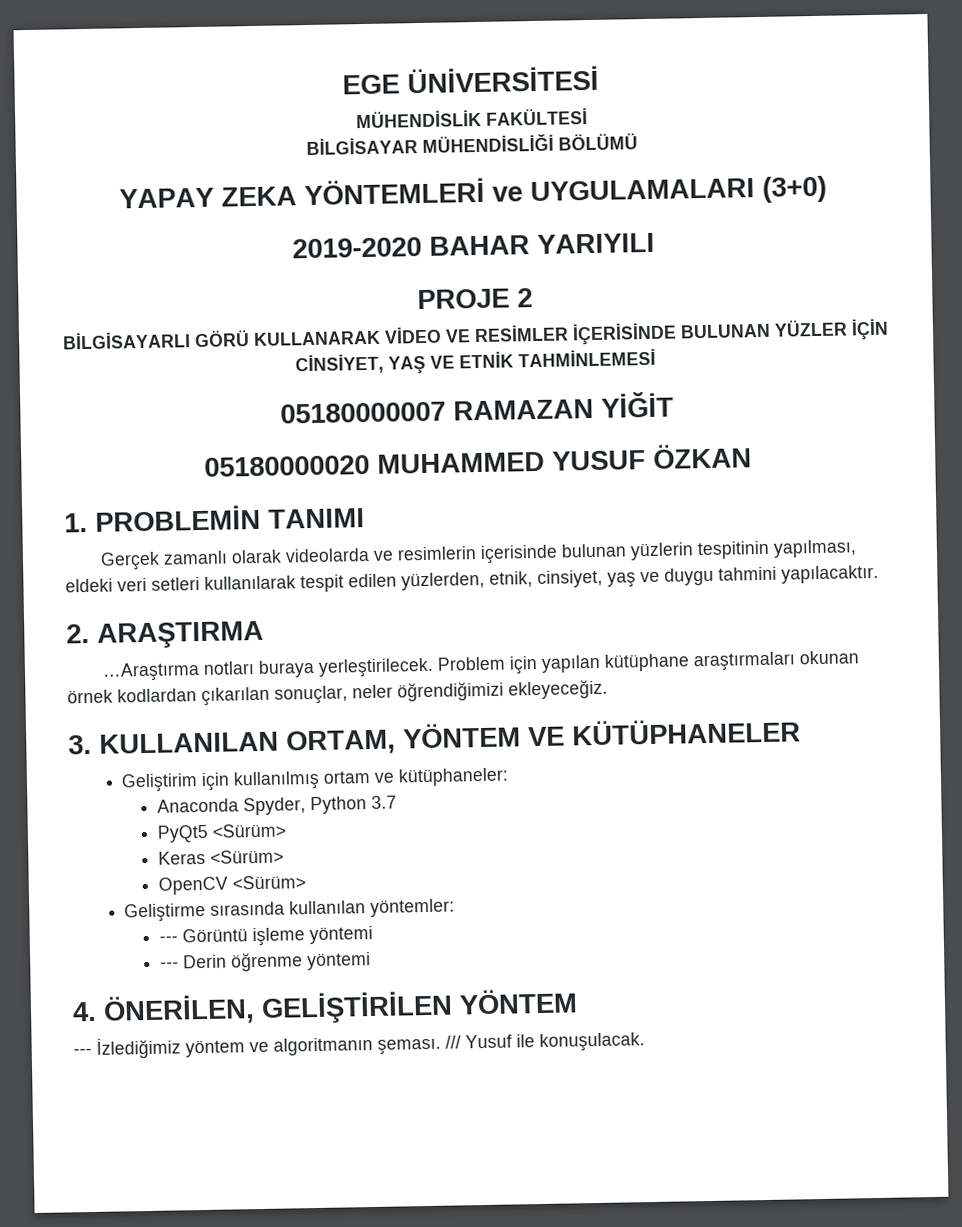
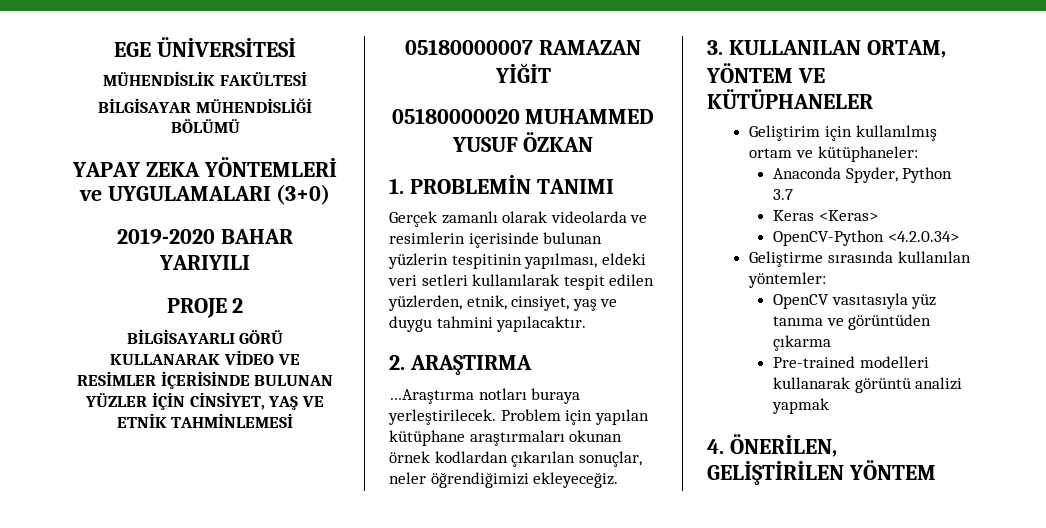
[156,823,286,843] [157,849,284,865] [157,875,306,895] [124,898,456,923] [158,925,373,947] [159,952,371,972] [72,988,578,1026] [73,1032,645,1059] PyQt5 <Sürüm> // Keras <Sürüm> // OpenCV <Sürüm> // Geliştirme sırasında kullanılan yöntemler: // --- Görüntü işleme yöntemi // --- Derin öğrenme yöntemi // 4. ÖNERİLEN, GELİŞTİRİLEN YÖNTEM // --- İzlediğimiz yöntem ve algoritmanın şeması. /// Yusuf ile konuşulacak. -> [773,210,878,221] [773,230,959,246] [749,251,971,267] [748,272,827,288] [773,293,937,309] [773,314,932,330] [773,335,832,351] [773,356,929,368] [773,377,963,393] [772,398,830,414] [707,434,837,457] [707,460,936,485] Keras <Keras> // OpenCV-Python <4.2.0.34> // Geliştirme sırasında kullanılan yöntemler: // OpenCV vasıtasıyla yüz tanıma ve görüntüden çıkarma // Pre-trained modelleri kullanarak görüntü analizi yapmak // 4. ÖNERİLEN, GELİŞTİRİLEN YÖNTEM

